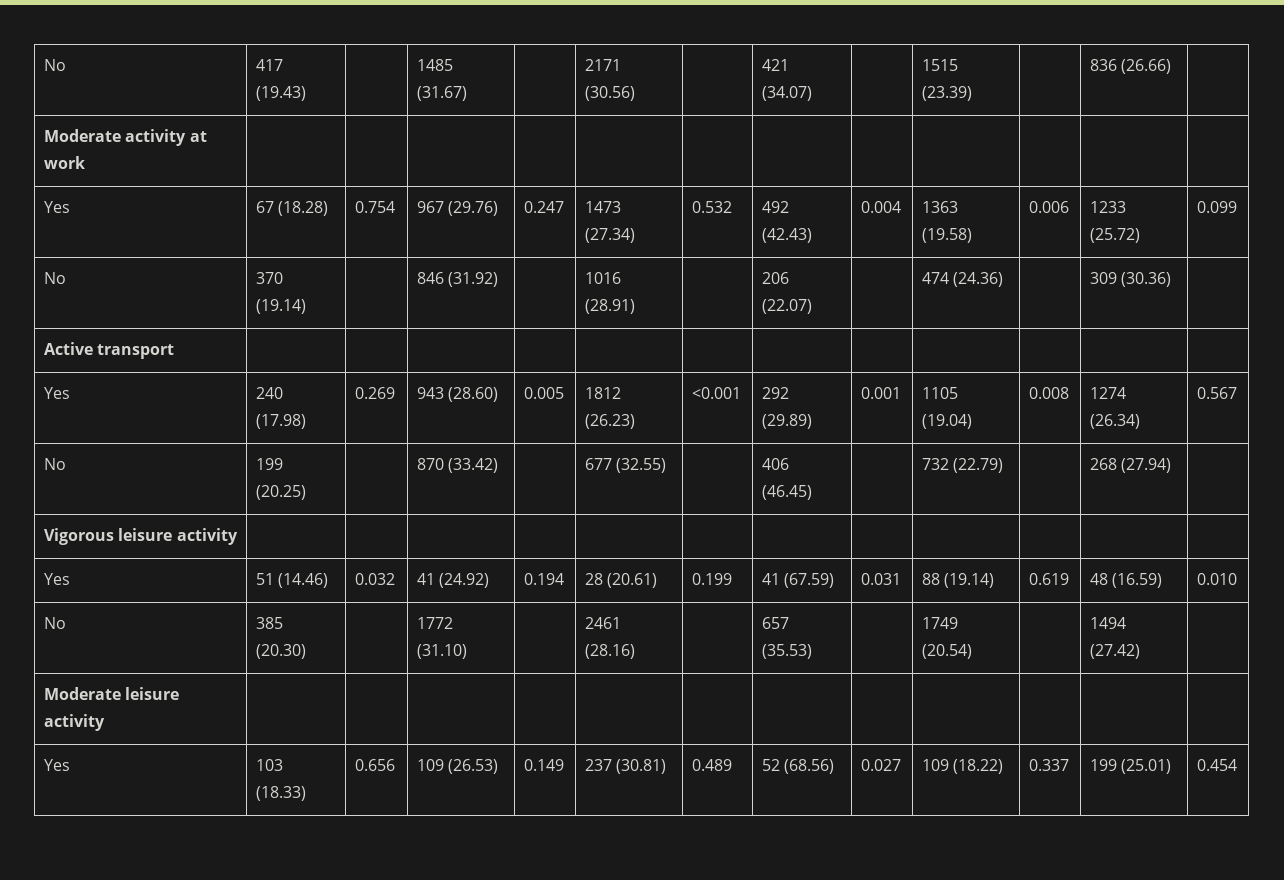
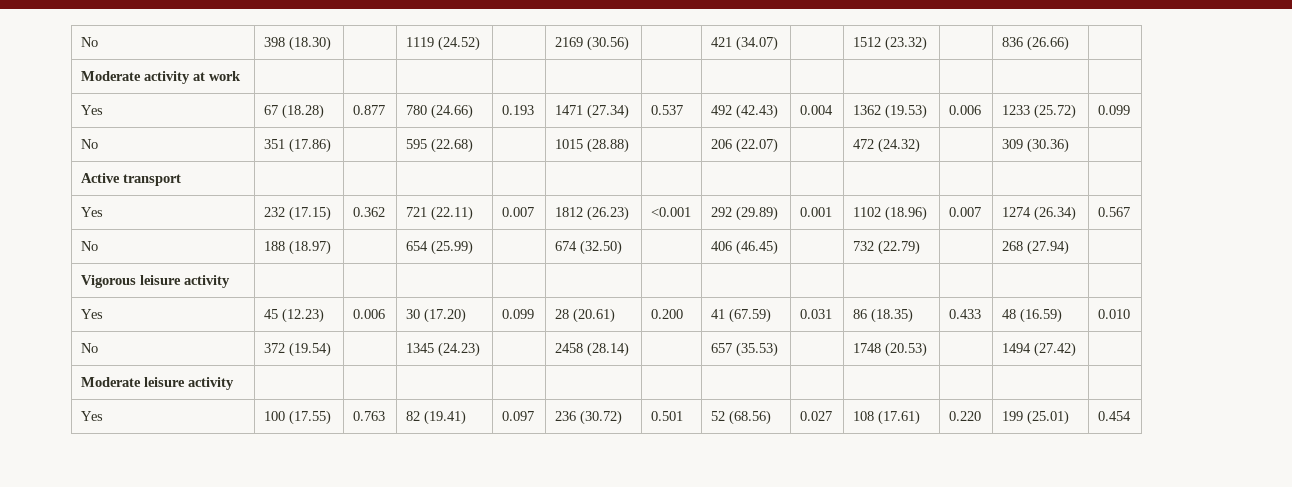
[44,59,67,71] [256,59,284,71] [256,86,307,101] [417,59,454,71] [417,86,468,101] [585,59,622,71] No | 417 (19.43) | | 1485 (31.67) | | 2171 -> [80,37,98,47] [263,36,331,51] [405,36,480,51] [554,37,583,47] No | 398 (18.30) | | 1119 (24.52) | | 2169
[922,59,959,71] [922,86,973,101] 1515 (23.39) -> [852,36,927,51] 1512 (23.32)
[355,201,396,213] [417,201,499,216] [524,201,565,213] [585,201,622,213] 0.754 | 967 (29.76) | 0.247 | 1473 -> [352,105,385,115] [405,104,473,119] [501,105,534,115] [554,105,583,115] 0.877 | 780 (24.66) | 0.193 | 1471
[692,201,733,213] 0.532 -> [650,105,683,115] 0.537
[922,201,959,213] [922,228,973,243] 1363 (19.58) -> [852,104,927,119] 1362 (19.53)
[256,272,284,284] [256,299,307,314] [417,272,499,287] [585,272,622,284] [585,299,636,314] 370 (19.14) | | 846 (31.92) | | 1016 (28.91) -> [263,138,331,153] [405,138,473,153] [554,138,629,153] 351 (17.86) | | 595 (22.68) | | 1015 (28.88)
[922,272,1004,287] 474 (24.36) -> [852,138,920,153] 472 (24.32)
[256,387,284,399] [256,414,307,429] [355,387,396,399] [417,387,499,402] [524,387,565,399] 240 (17.98) | 0.269 | 943 (28.60) | 0.005 -> [263,206,331,221] [352,207,385,217] [405,206,473,221] [501,207,534,217] 232 (17.15) | 0.362 | 721 (22.11) | 0.007
[922,387,959,399] [922,414,973,429] [1029,387,1070,399] 1105 (19.04) | 0.008 -> [852,206,927,221] [948,207,981,217] 1102 (18.96) | 0.007
[256,458,284,470] [256,485,307,500] [417,458,499,473] [585,458,667,473] 199 (20.25) | | 870 (33.42) | | 677 (32.55) -> [263,240,331,255] [405,240,473,255] [554,240,622,255] 188 (18.97) | | 654 (25.99) | | 674 (32.50)
[256,573,329,588] [355,573,396,585] [417,573,490,588] [524,573,565,585] 51 (14.46) | 0.032 | 41 (24.92) | 0.194 -> [263,308,324,323] [352,309,385,319] [405,308,466,323] [501,309,534,319] 45 (12.23) | 0.006 | 30 (17.20) | 0.099
[692,573,733,585] 0.199 -> [650,309,683,319] 0.200
[922,573,995,588] [1029,573,1070,585] 88 (19.14) | 0.619 -> [852,308,913,323] [948,309,981,319] 86 (18.35) | 0.433
[256,617,284,629] [256,644,307,659] [417,617,454,629] [417,644,468,659] [585,617,622,629] [585,644,636,659] 385 (20.30) | | 1772 (31.10) | | 2461 (28.16) -> [263,342,331,357] [405,342,480,357] [554,342,629,357] 372 (19.54) | | 1345 (24.23) | | 2458 (28.14)
[922,617,959,629] [922,644,973,659] 1749 (20.54) -> [852,342,927,357] 1748 (20.53)
[256,759,284,771] [256,786,307,801] [355,759,396,771] [417,759,499,774] [524,759,565,771] [585,759,667,774] [692,759,733,771] 103 (18.33) | 0.656 | 109 (26.53) | 0.149 | 237 (30.81) | 0.489 -> [263,410,331,425] [352,411,385,421] [405,410,466,425] [501,411,534,421] [554,410,622,425] [650,411,683,421] 100 (17.55) | 0.763 | 82 (19.41) | 0.097 | 236 (30.72) | 0.501
[922,759,1004,774] [1029,759,1070,771] 109 (18.22) | 0.337 -> [852,410,920,425] [948,411,981,421] 108 (17.61) | 0.220

